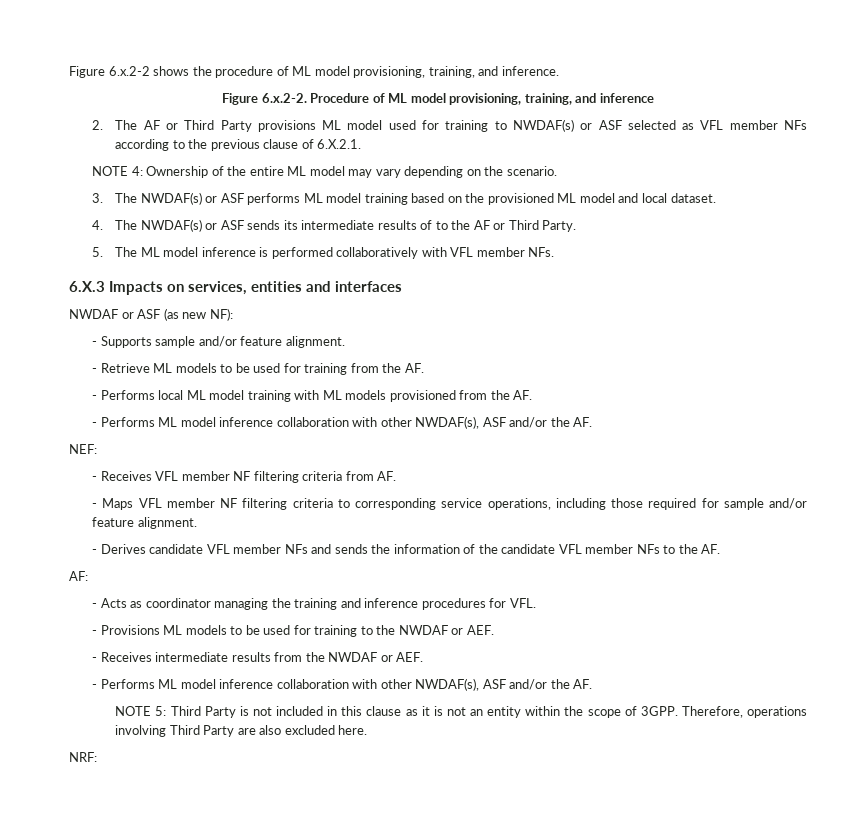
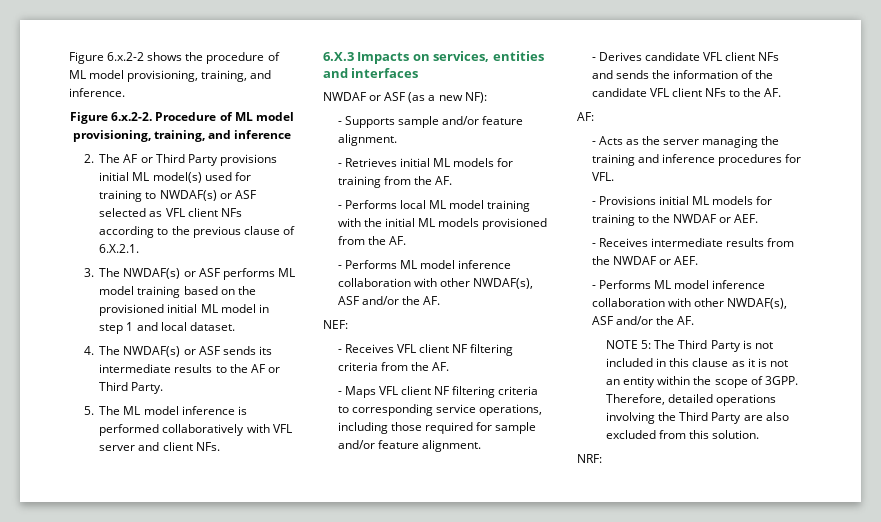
[322,120,383,130] ML model -> [99,172,202,183] initial ML model(s)
[729,120,778,130] member -> [187,208,218,217] client
[92,166,557,178] // NOTE 4: Ownership of the entire ML model may vary depending on the scenario. -> (140, 248) none
[557,193,615,203] ML model -> [167,304,269,313] [99,322,134,334] initial ML model in step 1
[420,220,433,230] of -> (213, 368) none
[476,247,525,257] member -> [99,442,193,451] server and client
(179, 314) none -> [428,95,436,101] a
[100,363,281,373] Retrieve ML models to be used -> [344,158,494,167] Retrieves initial ML models
(320, 395) none -> [363,218,415,227] the initial
[181,471,230,481] member -> [418,344,449,353] client
(374, 476) none -> [410,362,429,371] the
[166,498,215,508] member -> [400,386,431,395] client
[233,544,282,554] member -> [724,52,755,61] client
[585,544,634,554] member -> [671,88,702,97] client
[145,598,211,608] coordinator -> [641,136,699,145] the server
[163,625,291,635] ML models to be used -> [658,196,753,205] initial ML models
(167, 711) none -> [654,340,676,349] The
(743, 712) none -> [668,394,714,403] detailed
(167, 731) none -> [658,412,677,421] the
[338,725,368,735] here. -> [659,430,760,439] from this solution.

